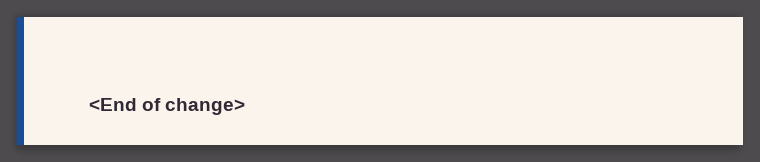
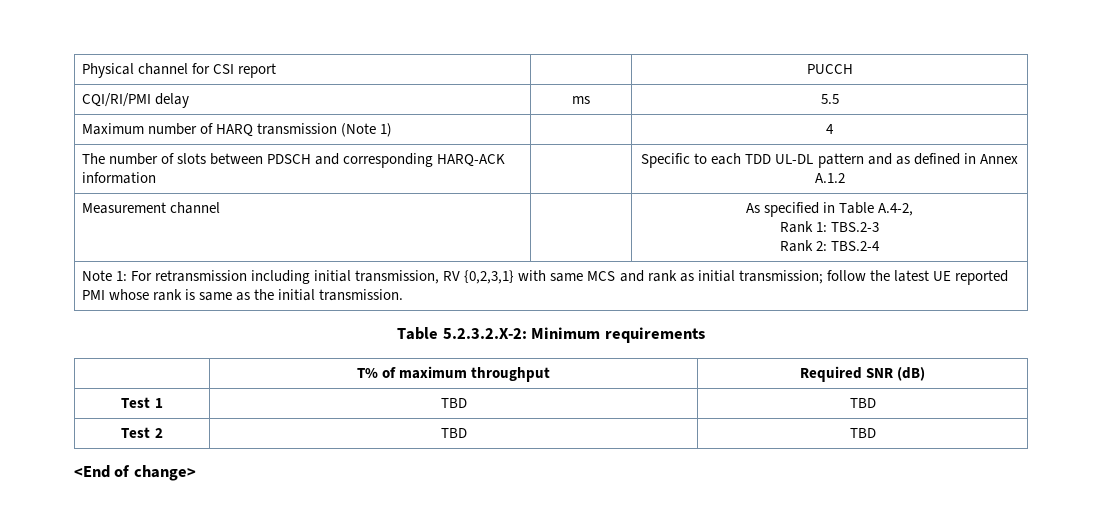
(89, 104) none -> [81,63,277,78] [806,64,853,74] [81,93,189,108] [572,96,590,104] [820,94,839,104] [81,123,393,137] [826,124,834,134] [81,153,506,168] [81,172,156,184] [641,153,1018,168] [814,173,845,183] [81,202,220,214] [745,202,914,217] [779,221,880,233] [779,240,881,252] [81,270,1008,285] [81,289,404,301] [397,327,705,343] [356,366,551,382] [799,366,926,382] [121,397,163,408] [440,398,467,408] [849,398,876,408] [121,427,163,438] [440,428,467,438] [849,428,876,438] Physical channel for CSI report | | PUCCH // CQI/RI/PMI delay | ms | 5.5 // Maximum number of HARQ transmission (Note 1) | | 4 // The number of slots between PDSCH and corresponding HARQ-ACK information | | Specific to each TDD UL-DL pattern and as defined in Annex A.1.2 // Measurement channel | | As specified in Table A.4-2, // Rank 1: TBS.2-3 // Rank 2: TBS.2-4 // Note 1: For retransmission including initial transmission, RV {0,2,3,1} with same MCS and rank as initial transmission; follow the latest UE reported PMI whose rank is same as the initial transmission. // Table 5.2.3.2.X-2: Minimum requirements // | T% of maximum throughput | Required SNR (dB) // Test 1 | TBD | TBD // Test 2 | TBD | TBD //

